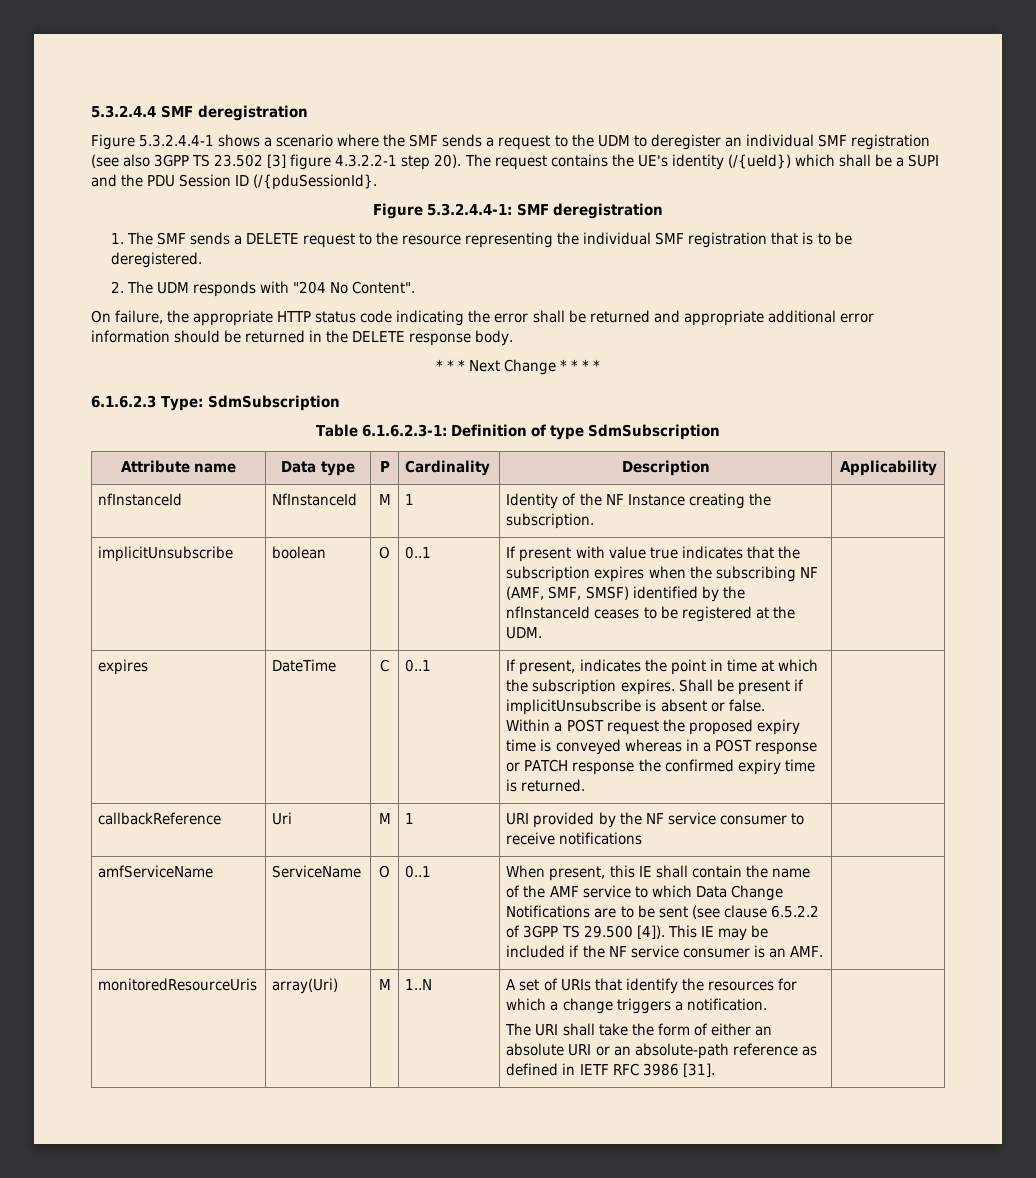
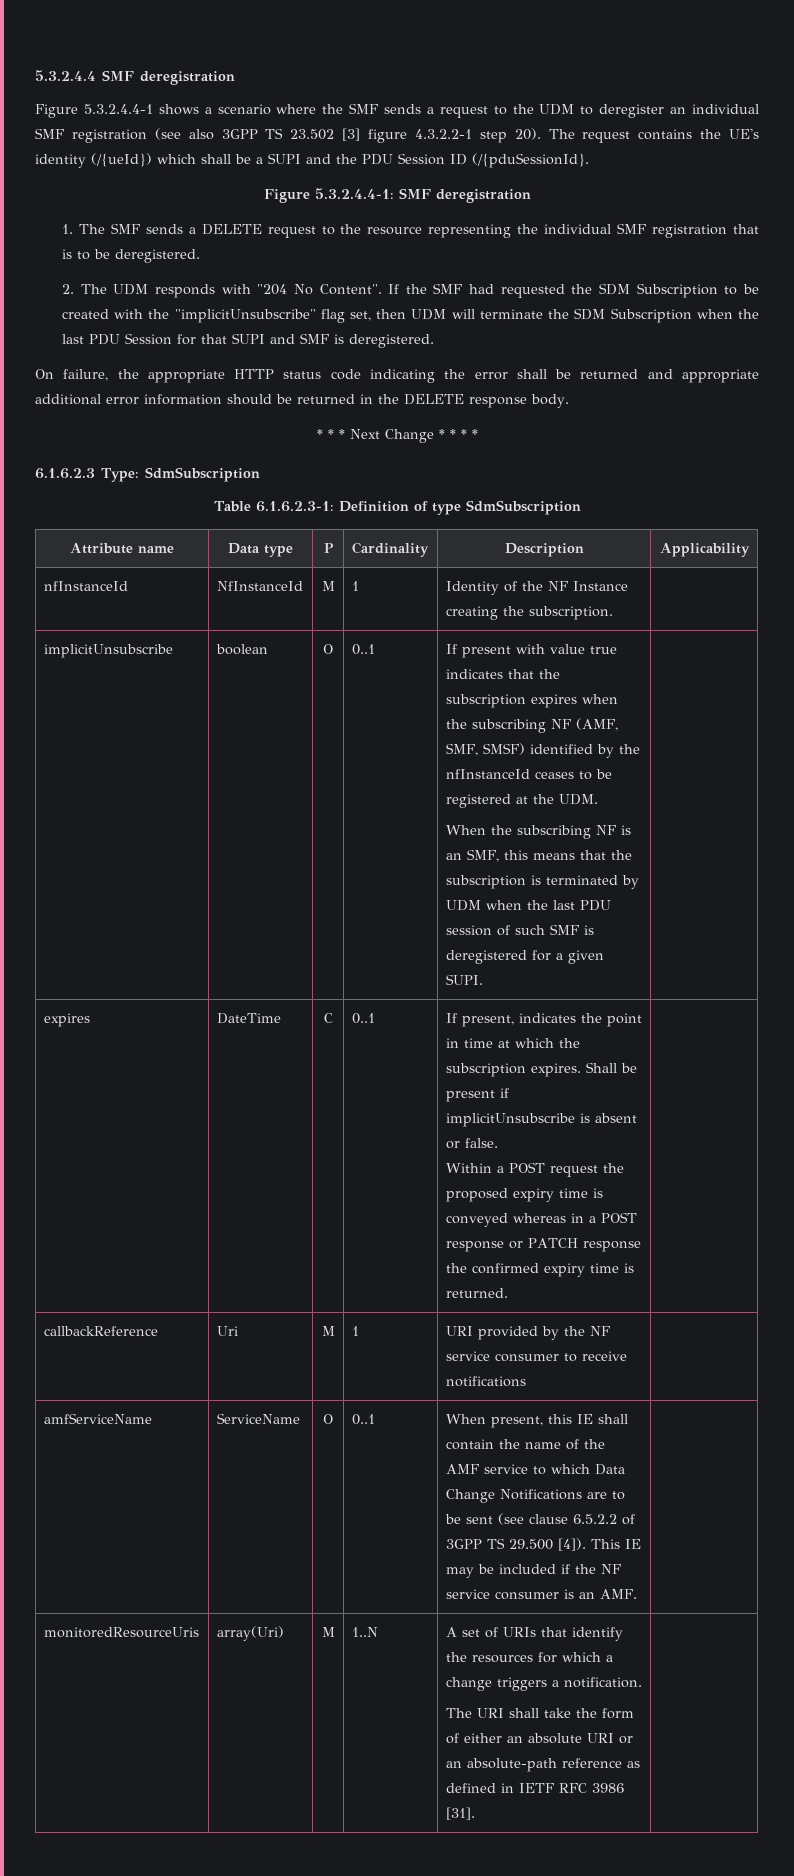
(416, 287) none -> [388,283,760,298] [61,308,759,323] [61,333,434,348] If the SMF had requested the SDM Subscription to be created with the "implicitUnsubscribe" flag set, then UDM will terminate the SDM Subscription when the last PDU Session for that SUPI and SMF is deregistered.
(543, 633) none -> [445,825,631,839] [445,849,632,862] [445,875,639,889] [445,900,611,911] [445,924,594,936] [445,950,604,964] [445,974,483,985] // When the subscribing NF is an SMF, this means that the subscription is terminated by UDM when the last PDU session of such SMF is deregistered for a given SUPI.

